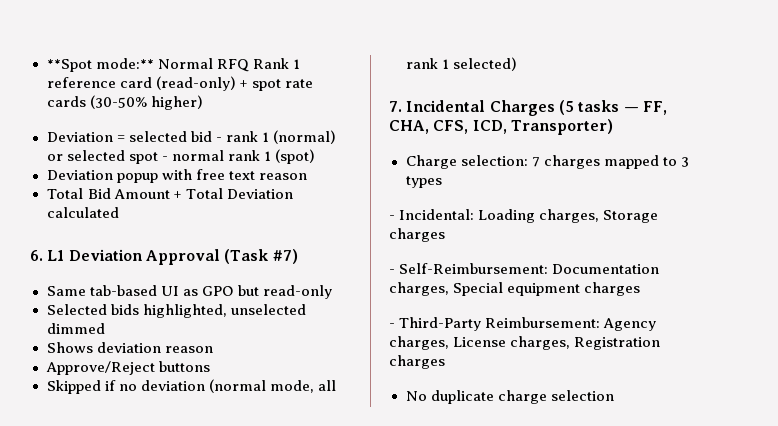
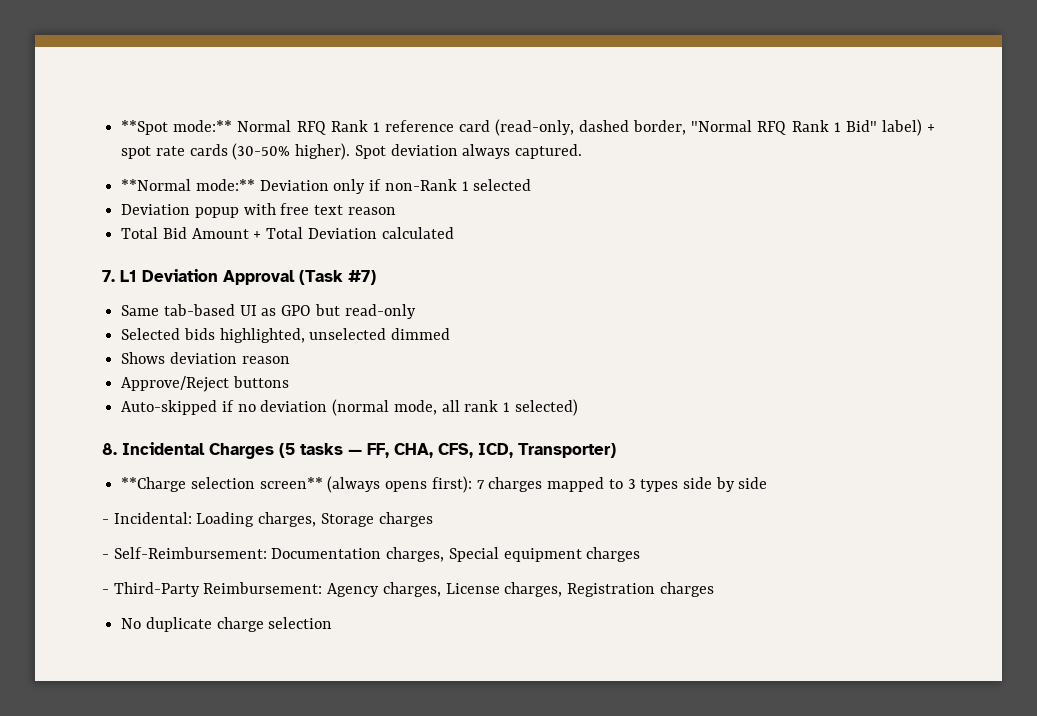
[155,76,236,91] (read-only) -> [495,119,922,136] (read-only, dashed border, "Normal RFQ Rank 1 Bid" label)
[150,95,203,110] [46,130,336,144] [46,149,315,164] higher) // Deviation = selected bid - rank 1 (normal) or selected spot - normal rank 1 (spot) -> [295,143,583,160] [121,179,532,194] higher). Spot deviation always captured. // **Normal mode:** Deviation only if non-Rank 1 selected
[30,250,43,261] 6. -> [102,270,115,282] 7.
[46,380,101,394] Skipped -> [121,400,218,415] Auto-skipped
[389,101,402,112] 7. -> [102,443,117,455] 8.
[405,155,528,169] Charge selection: -> [121,476,472,493] **Charge selection screen** (always opens first):
(442, 182) none -> [682,477,768,492] side by side

